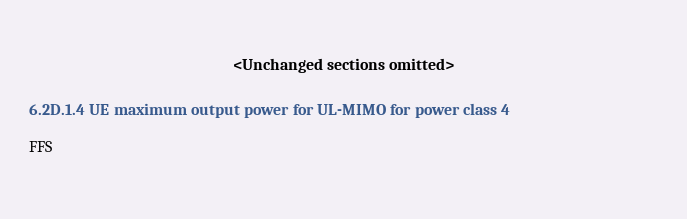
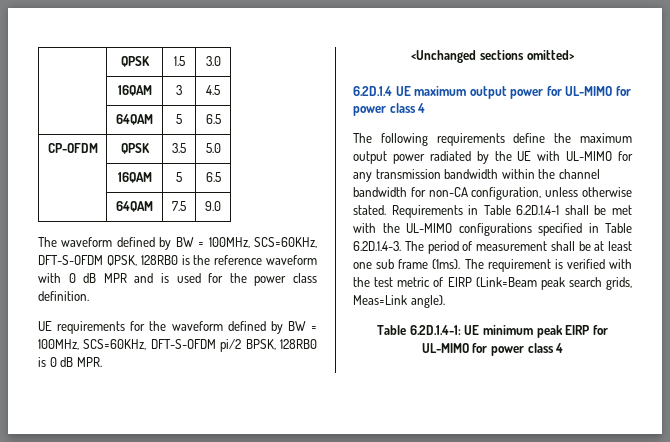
(232, 65) none -> [120,56,150,67] [173,56,185,66] [205,56,221,66] [117,85,152,96] [176,85,182,95] [206,85,220,95] [116,114,153,125] [176,114,182,124] [205,114,221,124] [47,143,98,153] [120,143,150,154] [172,143,186,153] [205,143,221,153] [117,172,152,183] [176,172,182,182] [205,172,221,182] [116,201,153,212] [172,201,186,211] [205,201,221,211] [38,237,317,250] [38,255,317,266] [38,273,317,286] [38,291,89,301] [38,321,317,334] [38,339,317,352] [38,357,102,367] | QPSK | 1.5 | 3.0 // | 16QAM | 3 | 4.5 // | 64QAM | 5 | 6.5 // CP-OFDM | QPSK | 3.5 | 5.0 // | 16QAM | 5 | 6.5 // | 64QAM | 7.5 | 9.0 // The waveform defined by BW = 100MHz, SCS=60KHz, DFT-S-OFDM QPSK, 128RB0 is the reference waveform with 0 dB MPR and is used for the power class definition. // UE requirements for the waveform defined by BW = 100MHz, SCS=60KHz, DFT-S-OFDM pi/2 BPSK, 128RB0 is 0 dB MPR. //
[29,141,52,152] FFS -> [353,133,632,146] [353,151,633,164] [353,169,600,182] [353,187,632,200] [353,205,632,218] [353,223,633,236] [353,241,632,254] [353,259,632,272] [353,277,632,290] [353,295,445,308] [377,325,608,338] [421,343,564,356] The following requirements define the maximum output power radiated by the UE with UL-MIMO for any transmission bandwidth within the channel bandwidth for non-CA configuration, unless otherwise stated. Requirements in Table 6.2D.1.4-1 shall be met with the UL-MIMO configurations specified in Table 6.2D.1.4-3. The period of measurement shall be at least one sub frame (1ms). The requirement is verified with the test metric of EIRP (Link=Beam peak search grids, Meas=Link angle). // Table 6.2D.1.4-1: UE minimum peak EIRP for UL-MIMO for power class 4

